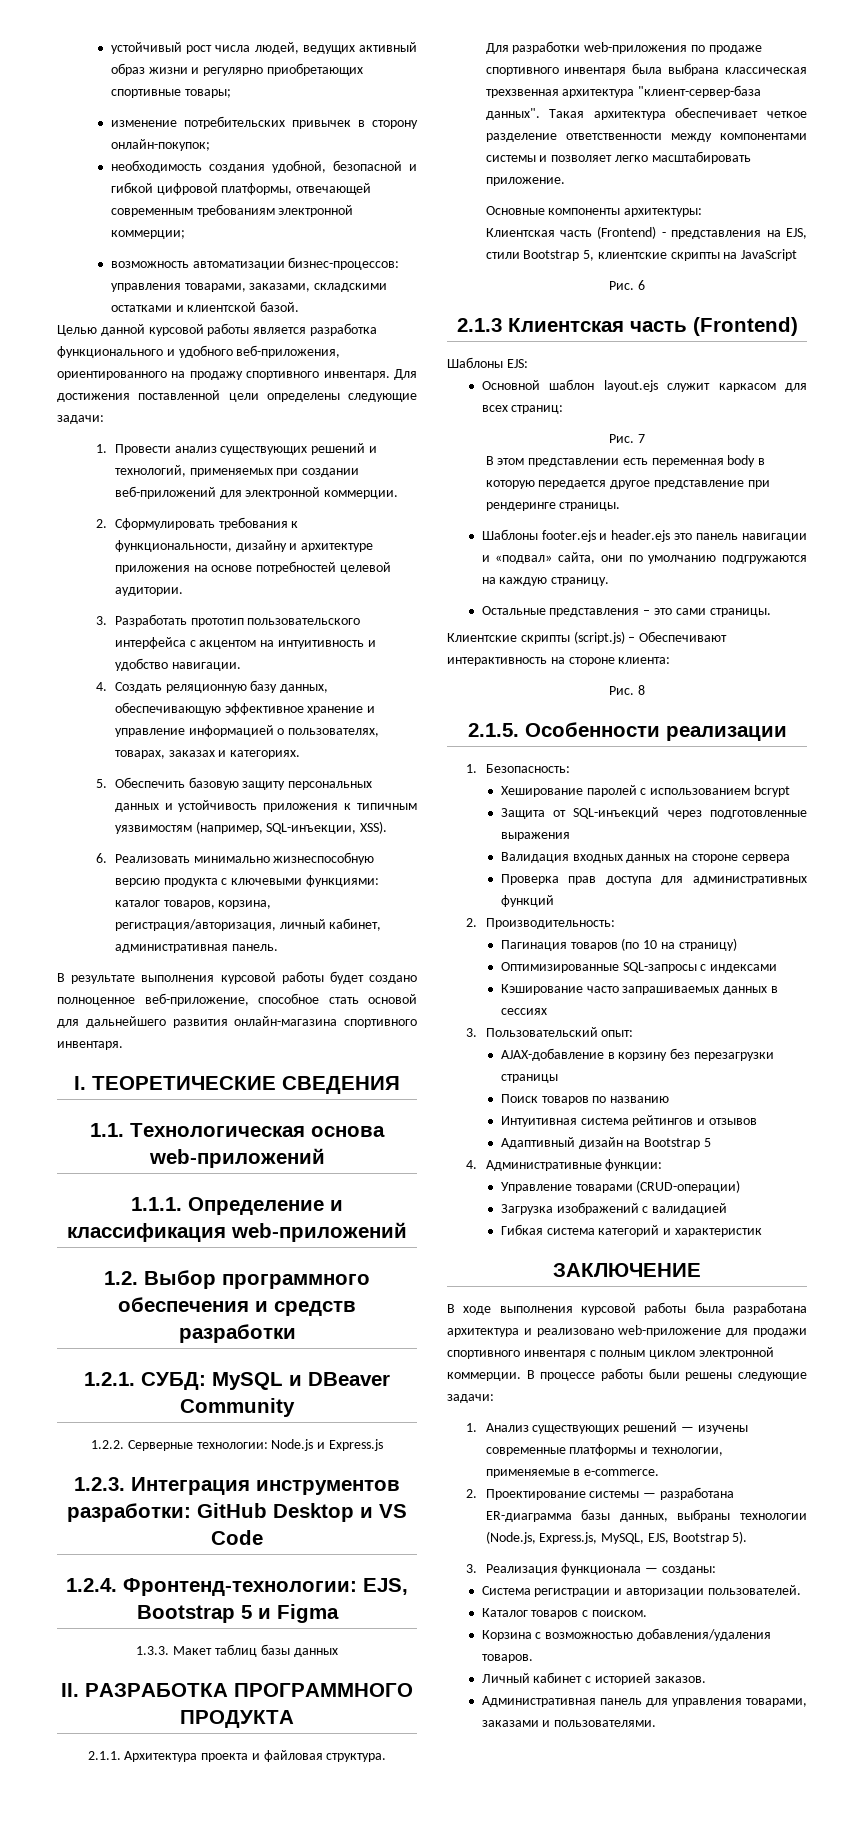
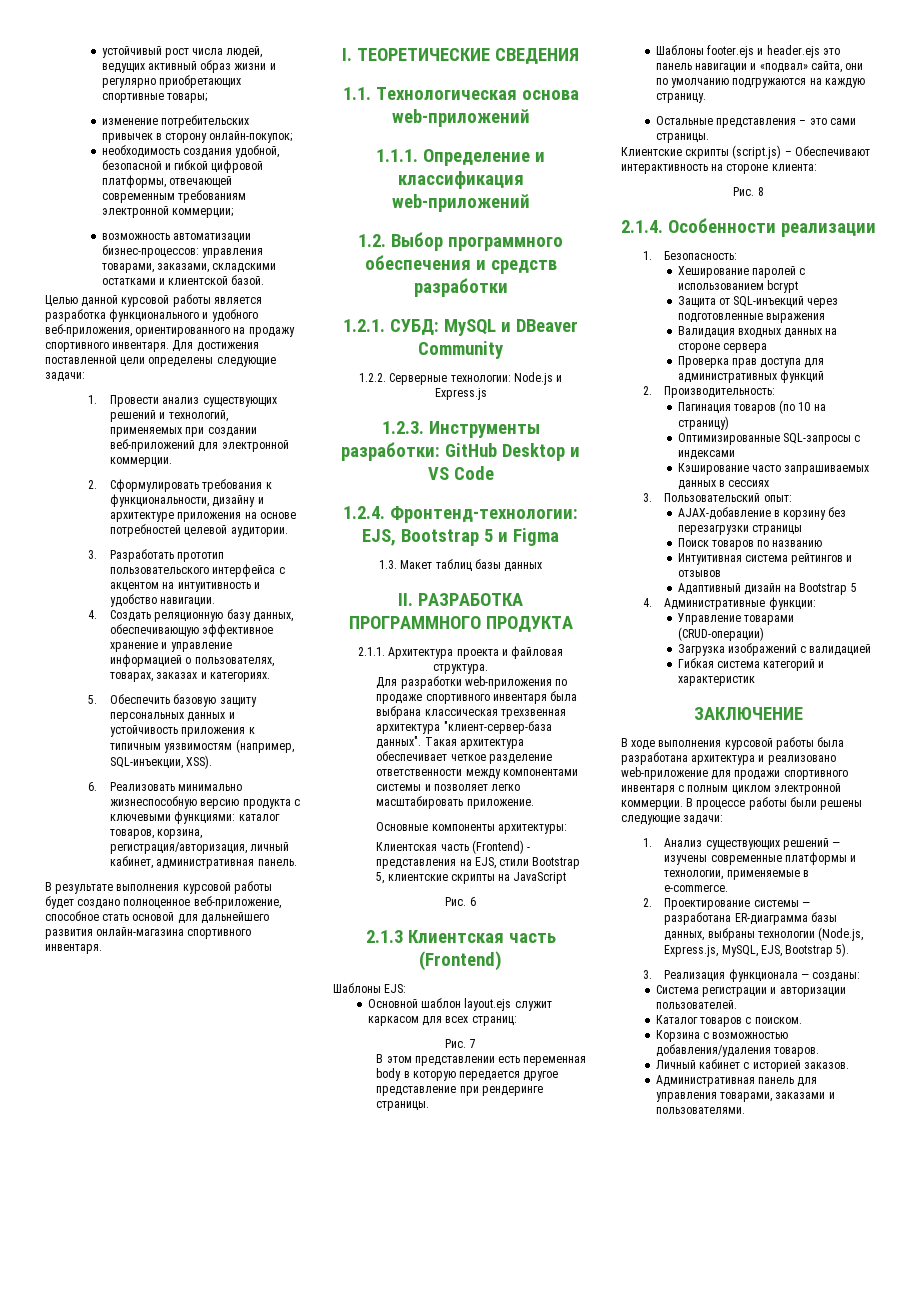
[131,1477,400,1495] Интеграция инструментов -> [428,421,540,438] Инструменты
[136,1646,170,1655] 1.3.3. -> [379,560,398,569] 1.3.
[467,723,519,737] 2.1.5. -> [621,220,664,233] 2.1.4.

